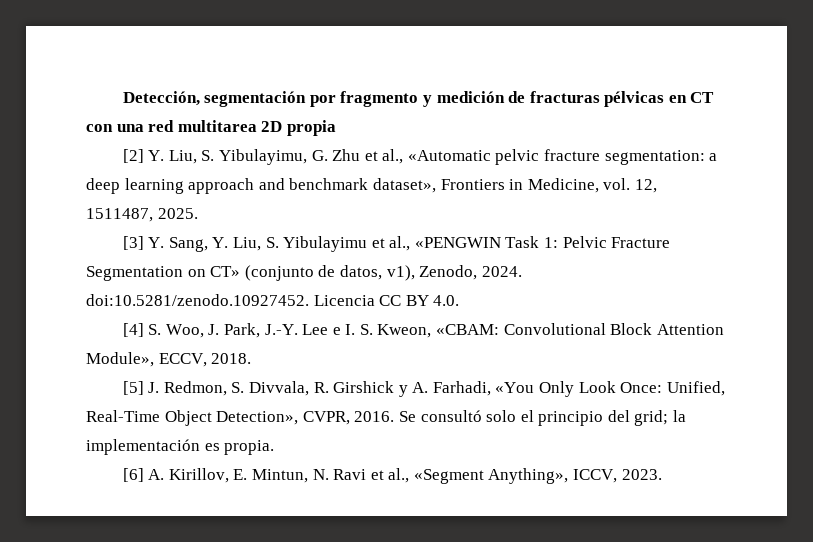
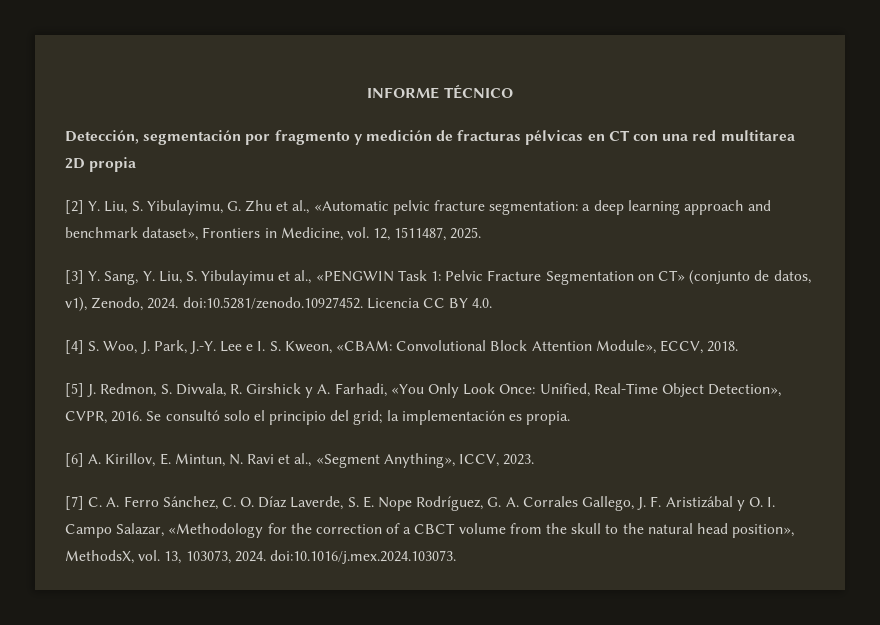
(122, 98) none -> [367,84,513,99] INFORME TÉCNICO //
(662, 474) none -> [65,496,776,511] [65,523,795,538] [65,550,456,564] // [7] C. A. Ferro Sánchez, C. O. Díaz Laverde, S. E. Nope Rodríguez, G. A. Corrales Gallego, J. F. Aristizábal y O. I. Campo Salazar, «Methodology for the correction of a CBCT volume from the skull to the natural head position», MethodsX, vol. 13, 103073, 2024. doi:10.1016/j.mex.2024.103073.

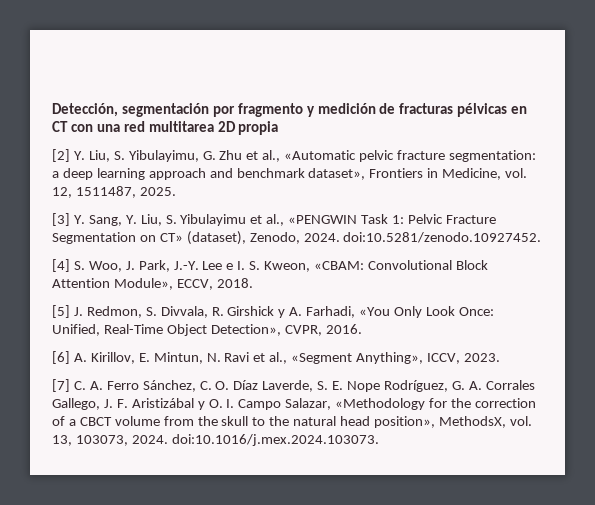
[367,84,513,99] INFORME TÉCNICO // -> (52, 110) none
[689,270,811,285] [65,297,87,312] (conjunto de datos, v1), -> [186,231,246,245] (dataset),
[366,298,493,309] Licencia CC BY 4.0. -> (542, 237) none
[146,410,571,425] Se consultó solo el principio del grid; la implementación es propia. -> (362, 329) none

